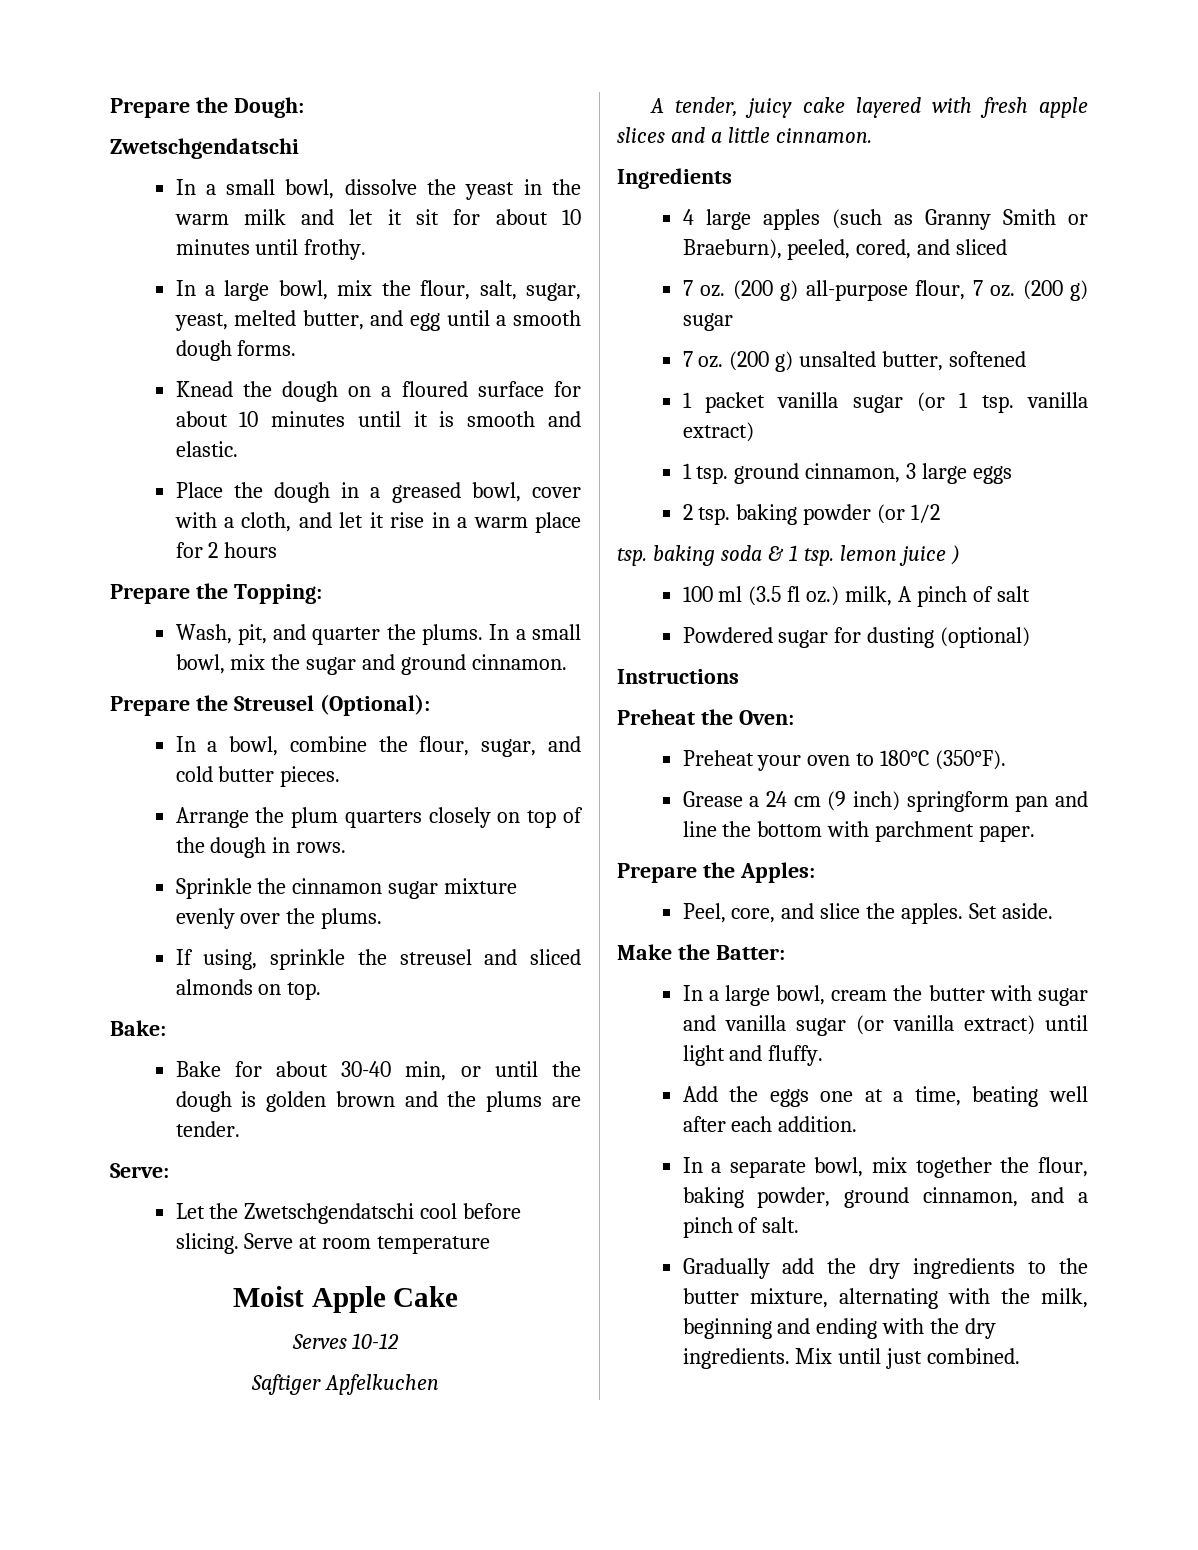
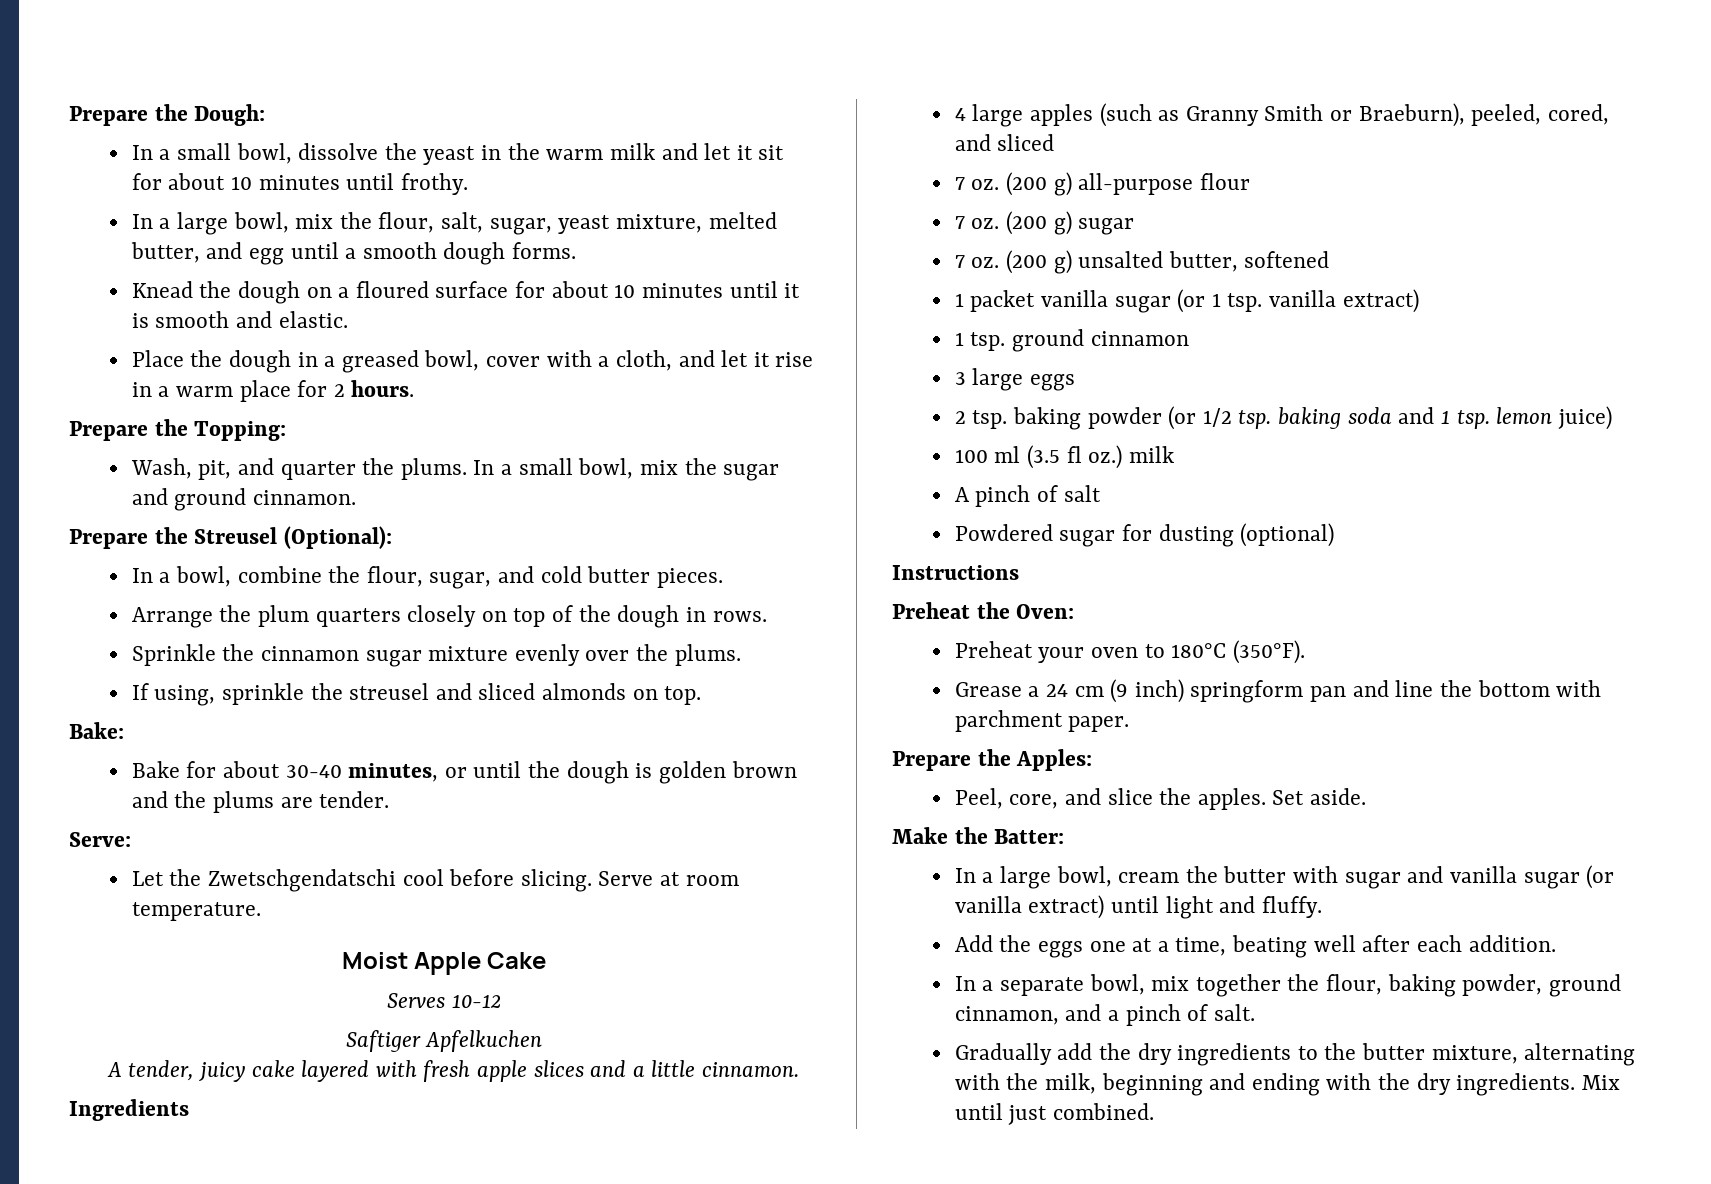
[110,138,299,159] // Zwetschgendatschi -> (266, 115) none
[174,313,228,331] yeast, -> [558,214,702,234] yeast mixture,
[224,542,278,558] hours -> [351,380,415,397] hours.
[405,1061,447,1081] min, -> [348,763,439,782] minutes,
[377,1236,491,1254] temperature -> [131,902,261,921] temperature.
[915,280,966,300] flour, -> [1199,173,1250,190] flour //
[805,463,901,483] cinnamon, -> [1090,331,1189,346] cinnamon //
(941, 513) // -> (1232, 417) none
[767,546,784,561] & -> [1398,407,1435,424] and
[898,545,960,566] juice ) -> [1557,406,1612,430] juice)
[845,586,893,606] milk, -> [1128,446,1174,463] milk //

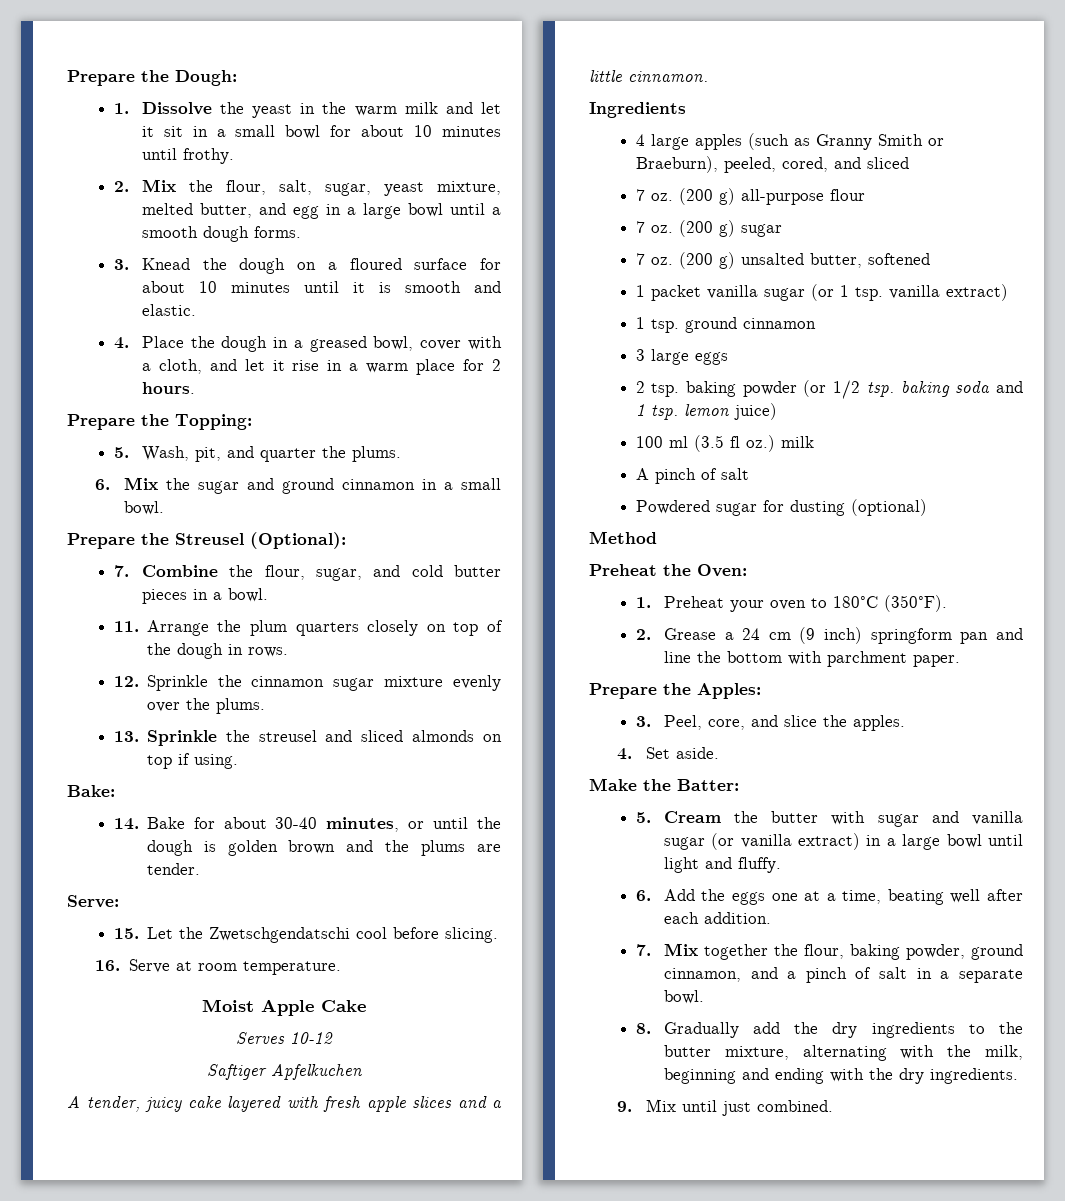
[131,143,379,164] In a small bowl, dissolve -> [113,102,212,115] 1. Dissolve
(785, 152) none -> [192,125,321,139] in a small bowl
[131,212,334,235] In a large bowl, mix -> [113,179,176,192] 2. Mix
(284, 256) none -> [325,203,443,219] in a large bowl
(577, 250) none -> [113,259,129,270] 3.
(348, 319) none -> [113,337,129,349] 4.
(287, 431) none -> [113,447,129,458] 5.
[473,458,780,481] [131,488,356,511] In a small bowl, mix the sugar and ground cinnamon. -> [95,477,501,494] [123,501,164,515] // 6. Mix the sugar and ground cinnamon in a small bowl.
[131,566,322,587] In a bowl, combine -> [113,565,218,577] 7. Combine
[656,568,723,588] pieces. // -> [141,588,268,604] [113,621,139,632] pieces in a bowl. // 11.
(767, 616) none -> [113,676,139,687] 12.
[131,683,304,706] If using, sprinkle -> [113,730,217,746] 13. Sprinkle
[664,686,702,705] top. -> [146,753,238,769] top if using.
(124, 730) none -> [113,818,139,830] 14.
(131, 839) none -> [113,928,139,939] 15.
(592, 880) none -> [95,960,121,971] // 16.
[892,565,1019,580] Instructions -> [589,531,657,544] Method
(1075, 611) none -> [635,597,651,608] 1.
(1305, 652) none -> [635,629,651,640] 2.
(1093, 760) none -> [635,716,651,727] 3.
(1266, 799) none -> [617,748,633,760] // 4.
[954,866,1180,889] In a large bowl, cream -> [635,811,721,823] 5. Cream
(1105, 907) none -> [866,834,982,850] in a large bowl
(1322, 907) none -> [635,890,651,901] 6.
[954,974,1190,996] In a separate bowl, mix -> [635,943,698,956] 7. Mix
[1213,1004,1255,1021] salt. // -> [879,967,1024,983] [663,990,704,1004] [635,1023,651,1034] salt in a separate bowl. // 8.
(1576, 1084) none -> [617,1101,633,1112] // 9.

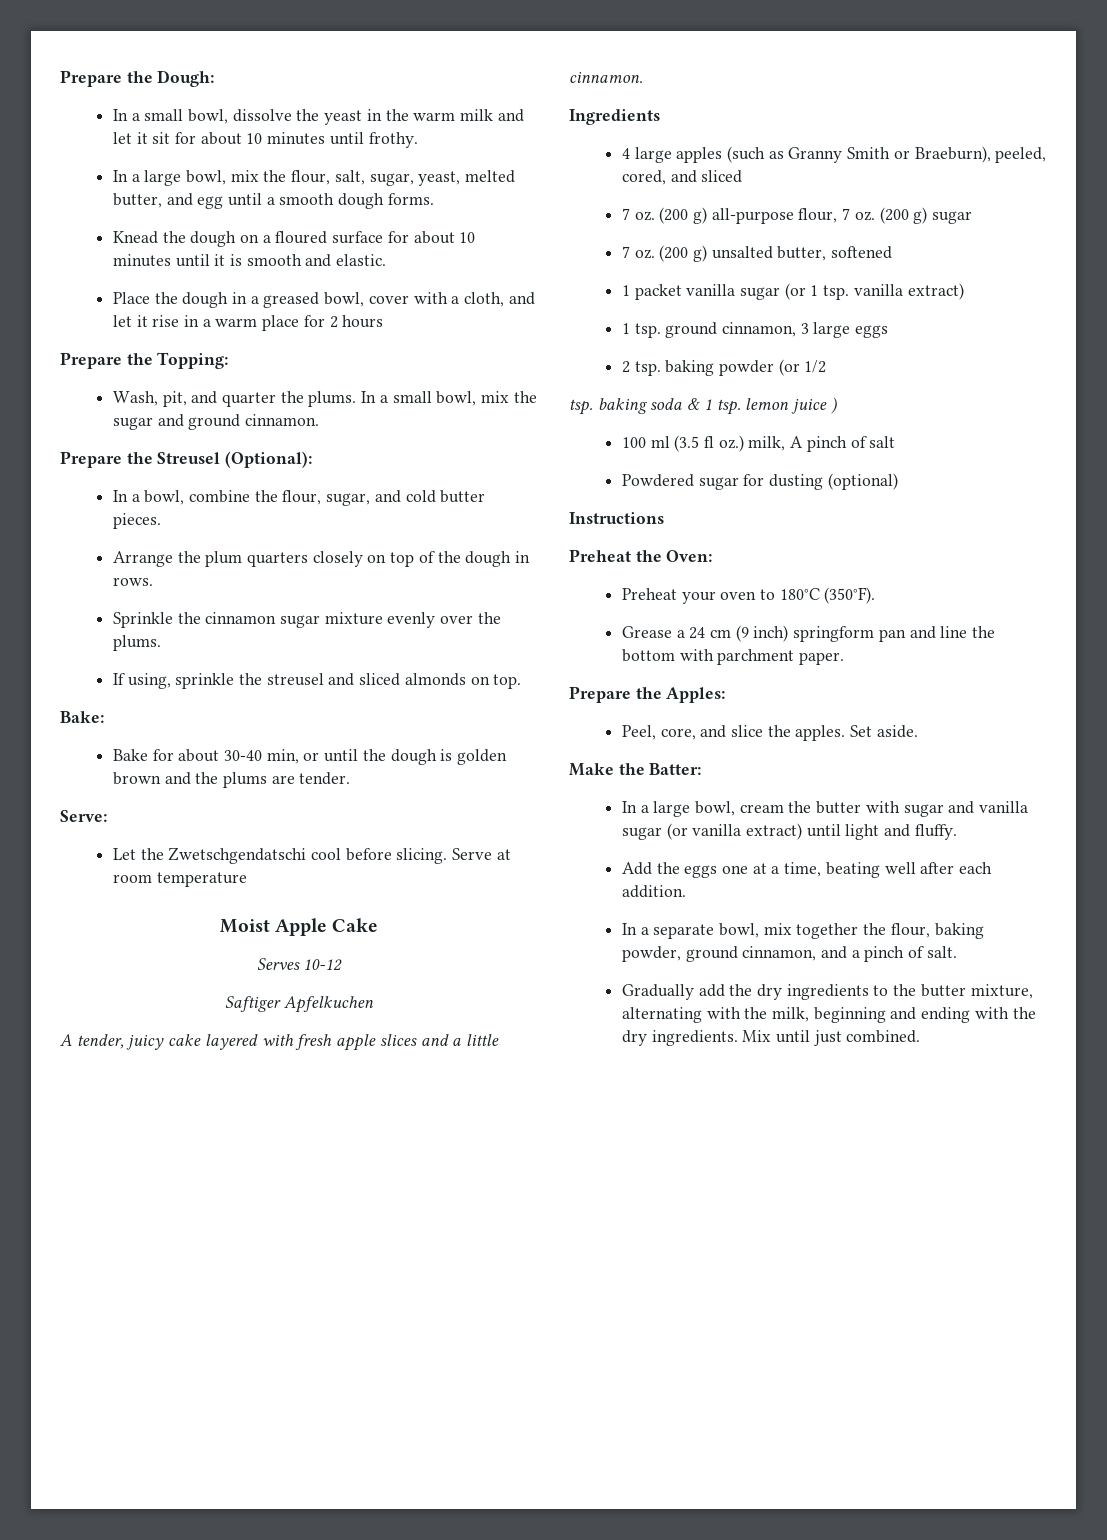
[113,102,212,115] 1. Dissolve -> [112,109,292,124] In a small bowl, dissolve
[192,125,321,139] in a small bowl -> (171, 138) none
[113,179,176,192] 2. Mix -> [112,170,259,186] In a large bowl, mix
[383,181,501,196] yeast mixture, -> [418,171,461,186] yeast,
[325,203,443,219] in a large bowl -> (224, 202) none
[113,259,129,270] 3. -> (434, 199) none
[113,337,129,349] 4. -> (387, 260) none
[141,382,195,394] hours. -> [342,315,384,328] hours
[113,447,129,458] 5. -> (229, 360) none
[95,477,501,494] [123,501,164,515] // 6. Mix the sugar and ground cinnamon in a small bowl. -> [361,391,537,406] [112,414,319,430] In a small bowl, mix the sugar and ground cinnamon.
[113,565,218,577] 7. Combine -> [112,490,250,505] In a bowl, combine
[141,588,268,604] [113,621,139,632] pieces in a bowl. // 11. -> [112,513,161,529] pieces. //
[113,676,139,687] 12. -> (153, 581) none
[113,730,217,746] 13. Sprinkle -> [112,673,235,689] If using, sprinkle
[146,753,238,769] top if using. -> [493,674,522,689] top.
[113,818,139,830] 14. -> (104, 717) none
[326,817,400,832] minutes, -> [266,749,299,764] min,
[113,928,139,939] 15. -> (107, 816) none
[95,960,121,971] // 16. -> (448, 856) none
[242,961,341,975] temperature. -> [156,872,247,887] temperature
[829,189,865,201] flour // -> [798,208,838,223] flour,
[742,318,816,329] cinnamon // -> [721,322,796,337] cinnamon,
(861, 389) none -> (827, 366) //
[995,381,1023,393] and -> [687,398,701,410] &
[733,403,777,420] juice) -> [791,397,837,414] juice )
[780,436,814,448] milk // -> [748,436,786,451] milk,
[589,531,657,544] Method -> [569,512,664,524] Instructions
[635,597,651,608] 1. -> (713, 556) none
[635,629,651,640] 2. -> (876, 595) none
[635,716,651,727] 3. -> (726, 695) none
[617,748,633,760] // 4. -> (846, 733) none
[635,811,721,823] 5. Cream -> [621,801,784,817] In a large bowl, cream
[866,834,982,850] in a large bowl -> (802, 831) none
[635,890,651,901] 6. -> (957, 832) none
[635,943,698,956] 7. Mix -> [621,923,792,939] In a separate bowl, mix
[879,967,1024,983] [663,990,704,1004] [635,1023,651,1034] salt in a separate bowl. // 8. -> [926,946,957,958] salt. //
[617,1101,633,1112] // 9. -> (738, 1038) none

